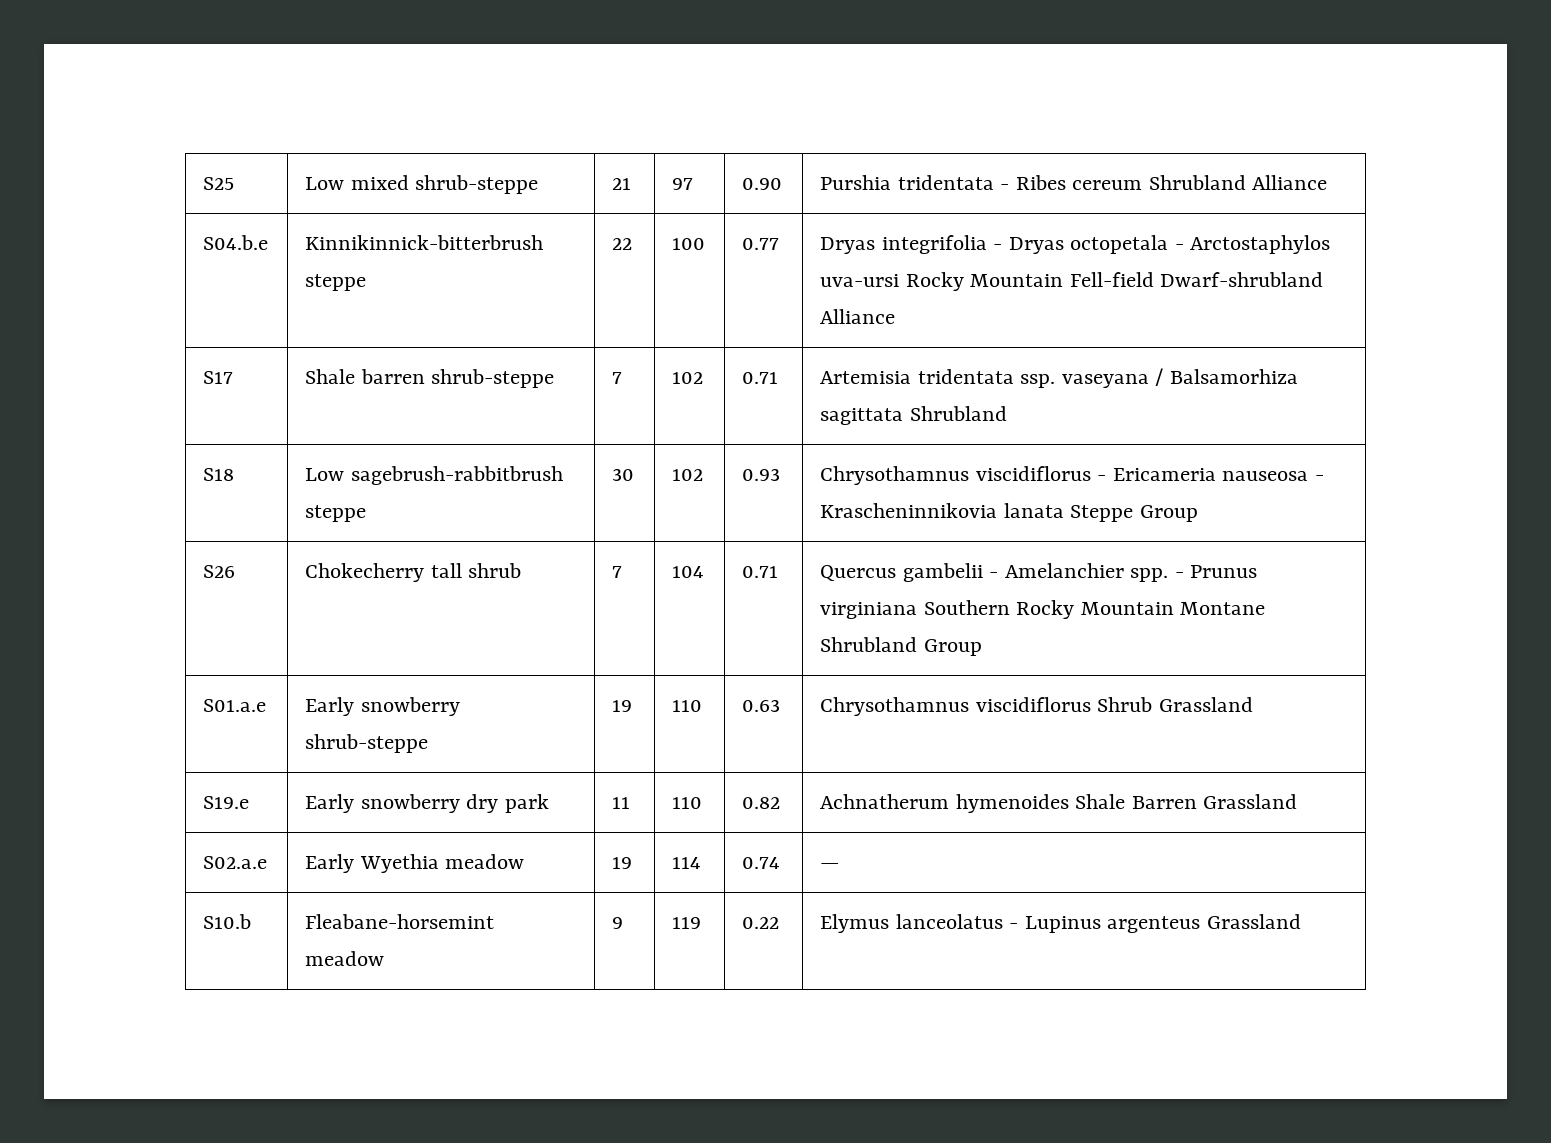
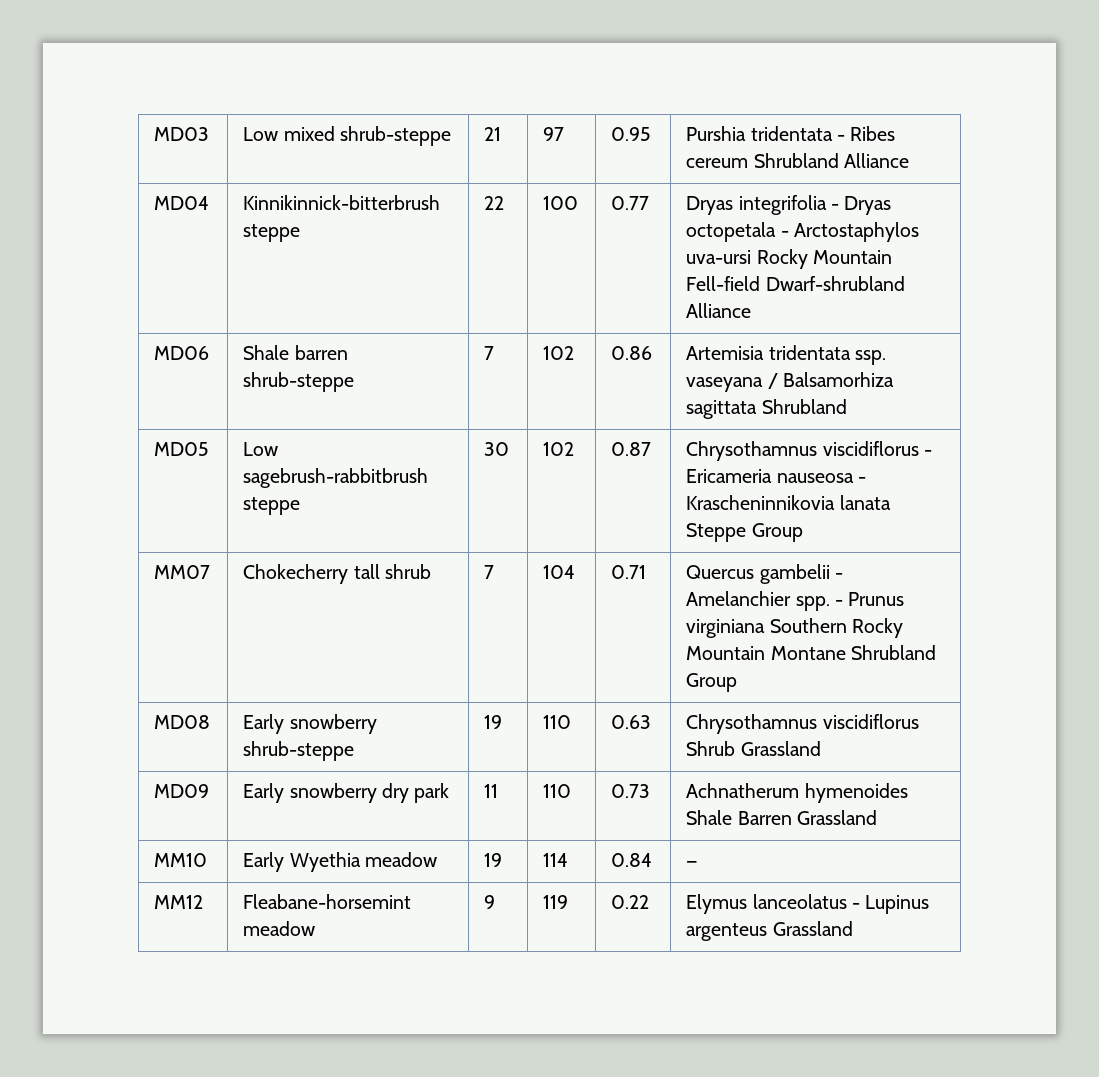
[203,177,235,190] S25 -> [154,127,210,141] MD03
[742,178,783,190] 0.90 -> [611,127,652,141] 0.95
[203,235,269,250] S04.b.e -> [154,196,210,210] MD04
[203,371,234,384] S17 -> [154,346,210,360] MD06
[742,372,779,384] 0.71 -> [611,346,653,360] 0.86
[203,468,235,481] S18 -> [154,442,210,456] MD05
[742,468,781,481] 0.93 -> [611,442,652,456] 0.87
[203,565,236,578] S26 -> [154,565,211,579] MM07
[203,699,267,712] S01.a.e -> [154,715,211,729] MD08
[203,796,250,809] S19.e -> [154,784,210,798] MD09
[742,797,781,809] 0.82 -> [611,784,651,798] 0.73
[203,856,268,869] S02.a.e -> [154,853,208,867] MM10
[742,857,781,869] 0.74 -> [611,853,653,867] 0.84
[203,914,252,929] S10.b -> [154,895,204,909] MM12

